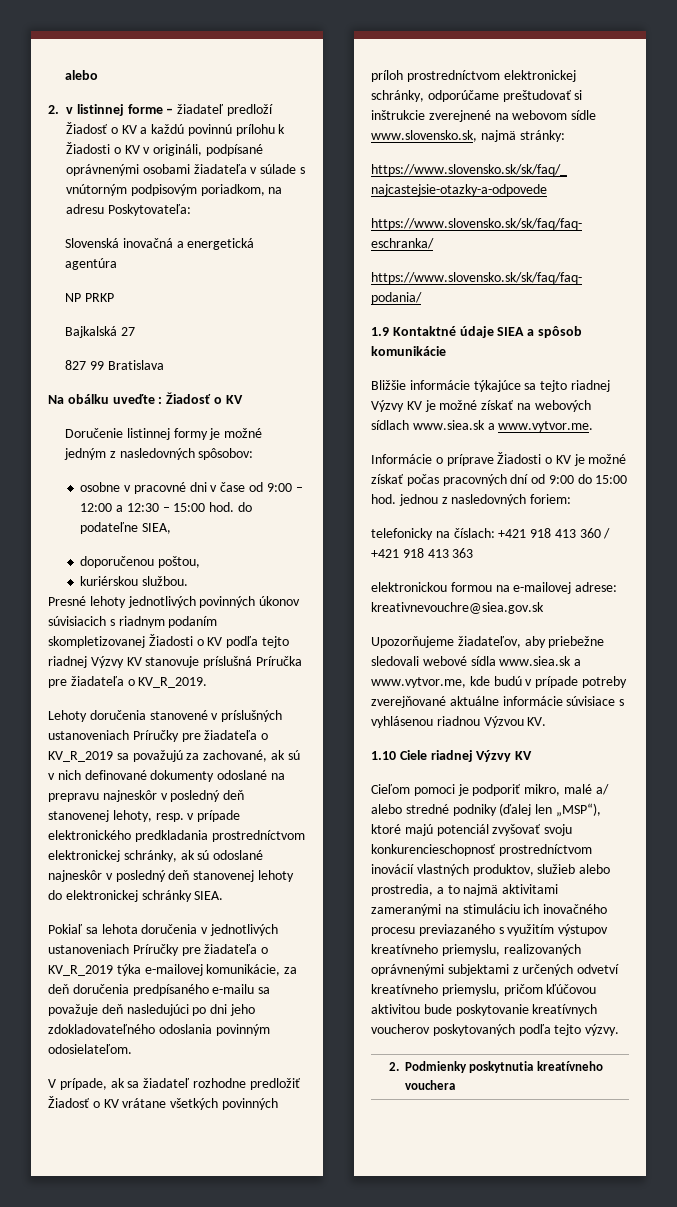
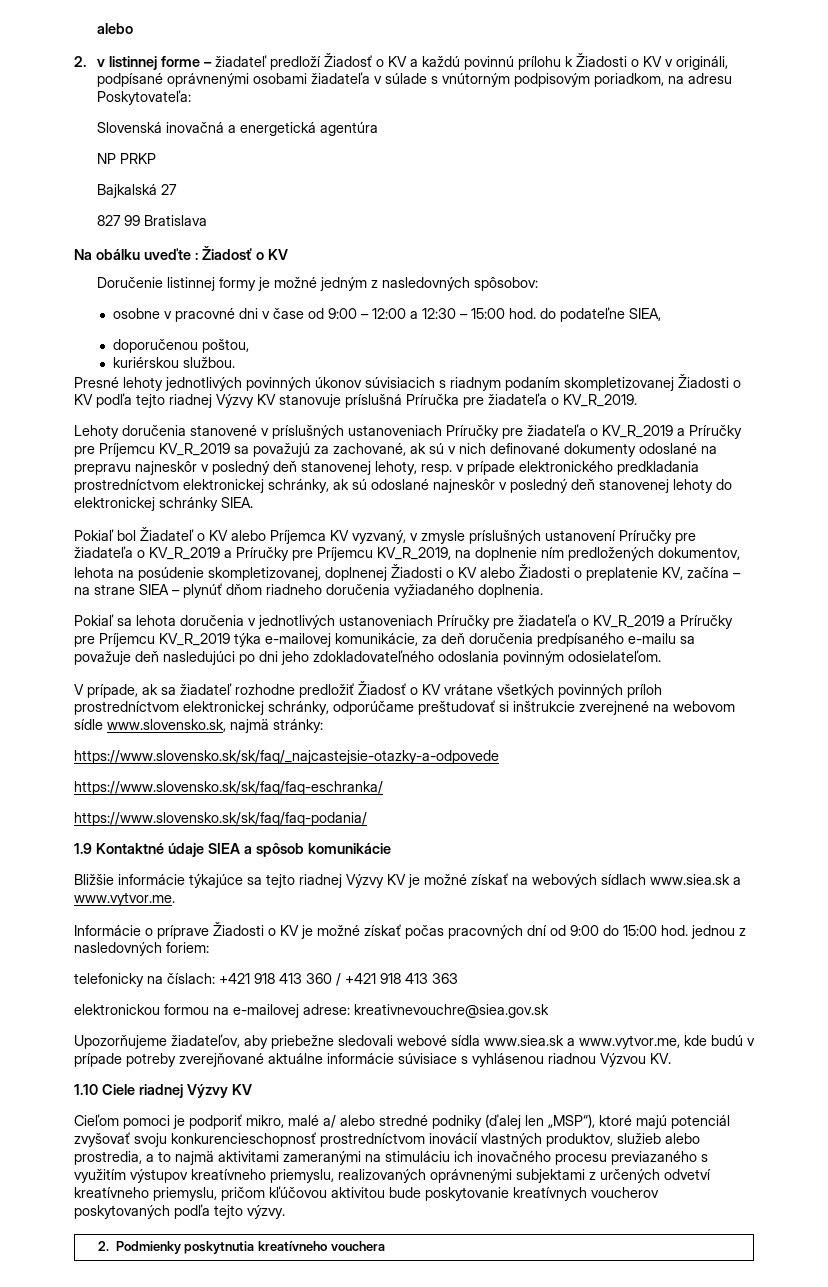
(113, 756) none -> [677,425,742,439] [74,443,230,457] a Príručky pre Príjemcu KV_R_2019
(224, 895) none -> [74,527,696,544] [74,546,740,561] [74,564,741,581] [74,583,543,598] // Pokiaľ bol Žiadateľ o KV alebo Príjemca KV vyzvaný, v zmysle príslušných ustanovení Príručky pre žiadateľa o KV_R_2019 a Príručky pre Príjemcu KV_R_2019, na doplnenie ním predložených dokumentov, lehota na posúdenie skompletizovanej, doplnenej Žiadosti o KV alebo Žiadosti o preplatenie KV, začína – na strane SIEA – plynúť dňom riadneho doručenia vyžiadaného doplnenia.
(113, 970) none -> [668,615,733,629] [74,633,230,647] a Príručky pre Príjemcu KV_R_2019

